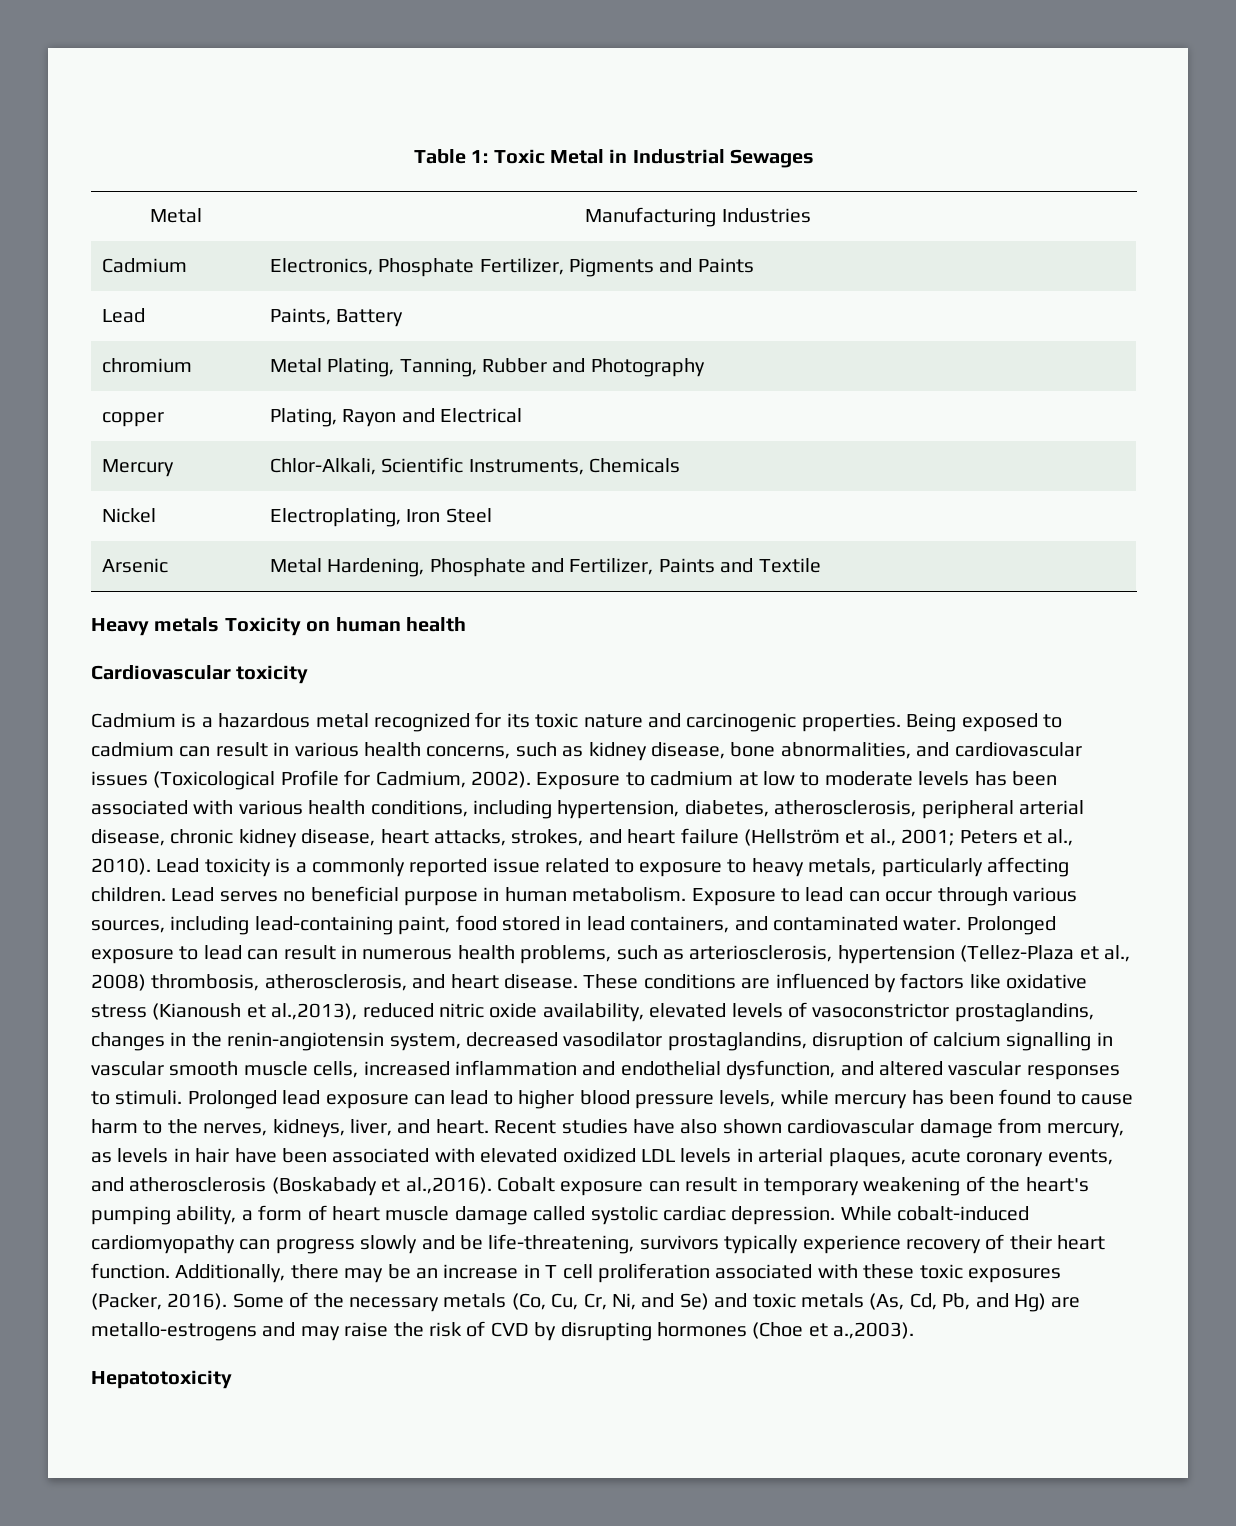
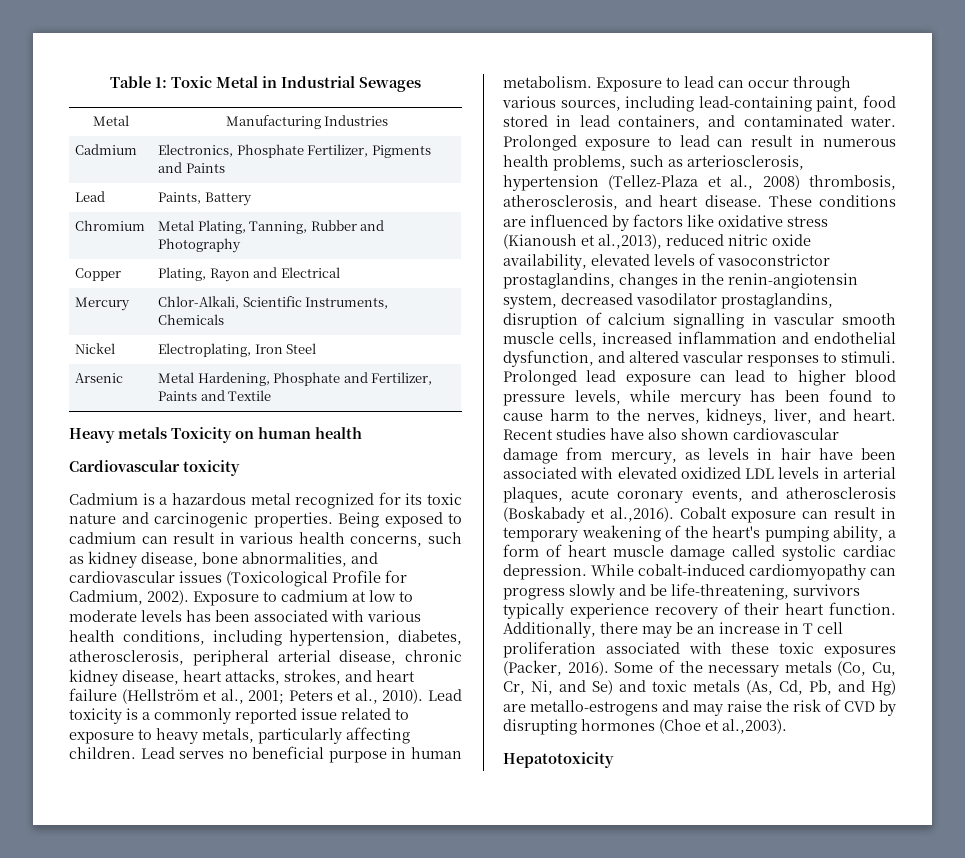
[101,358,192,373] chromium -> [75,220,146,231] Chromium
[101,412,164,427] copper -> [75,268,122,281] Copper
[833,1322,915,1339] a.,2003). -> [722,719,787,734] al.,2003).

